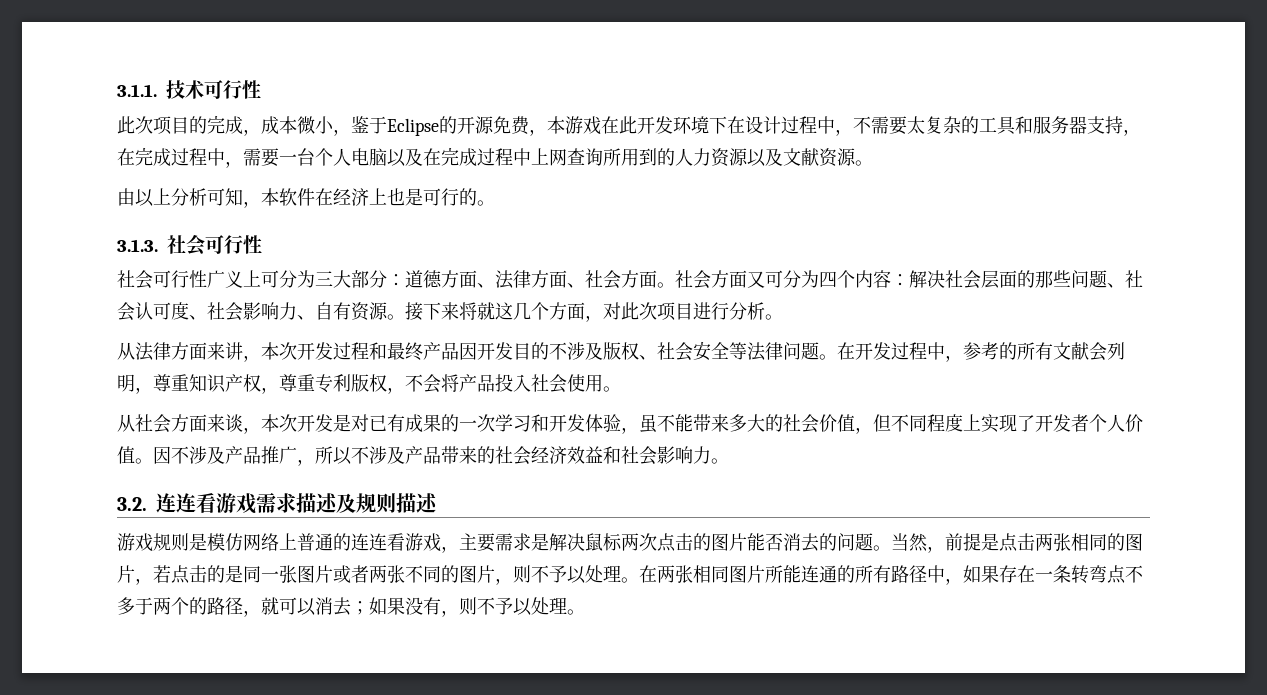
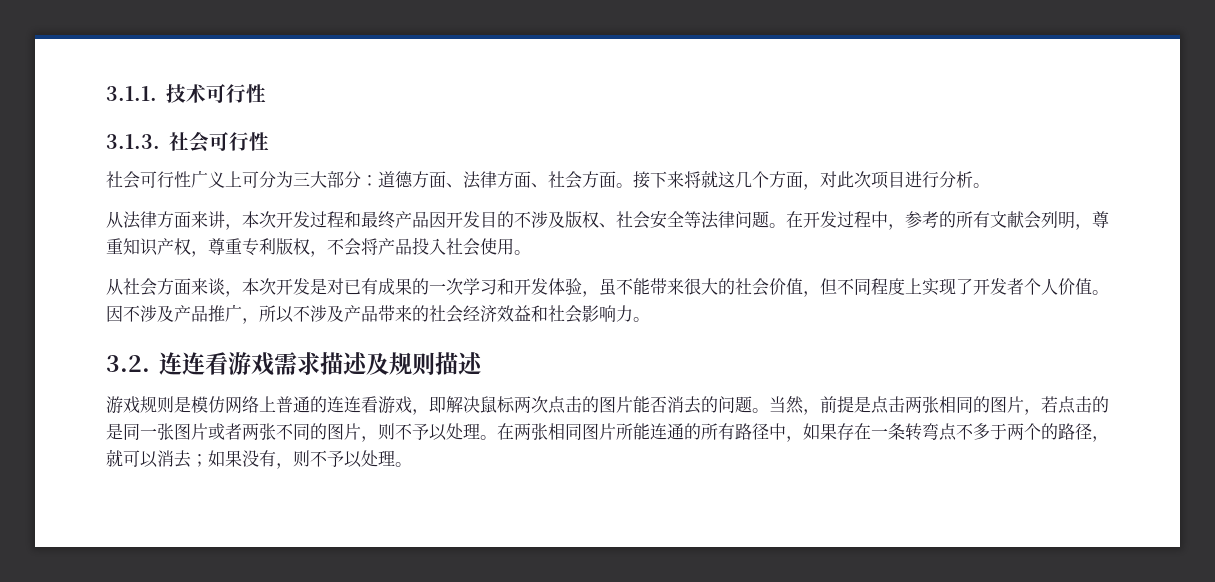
[117,115,1141,136] [117,147,873,168] [117,188,495,208] // 此次项目的完成，成本微小，鉴于Eclipse的开源免费，本游戏在此开发环境下在设计过程中，不需要太复杂的工具和服务器支持，在完成过程中，需要一台个人电脑以及在完成过程中上网查询所用到的人力资源以及文献资源。 // 由以上分析可知，本软件在经济上也是可行的。 -> (266, 93) none
[675,270,1143,289] [117,302,405,321] 社会方面又可分为四个内容：解决社会层面的那些问题、社会认可度、社会影响力、自有资源。 -> (633, 185) none
[729,414,747,432] 多 -> [684,278,701,295] 很
[459,533,549,552] 主要需求是 -> [429,396,446,413] 即

